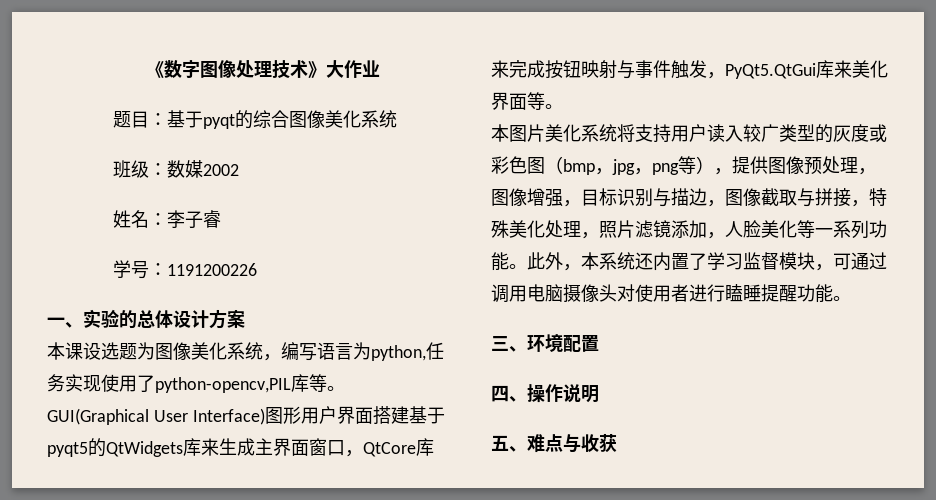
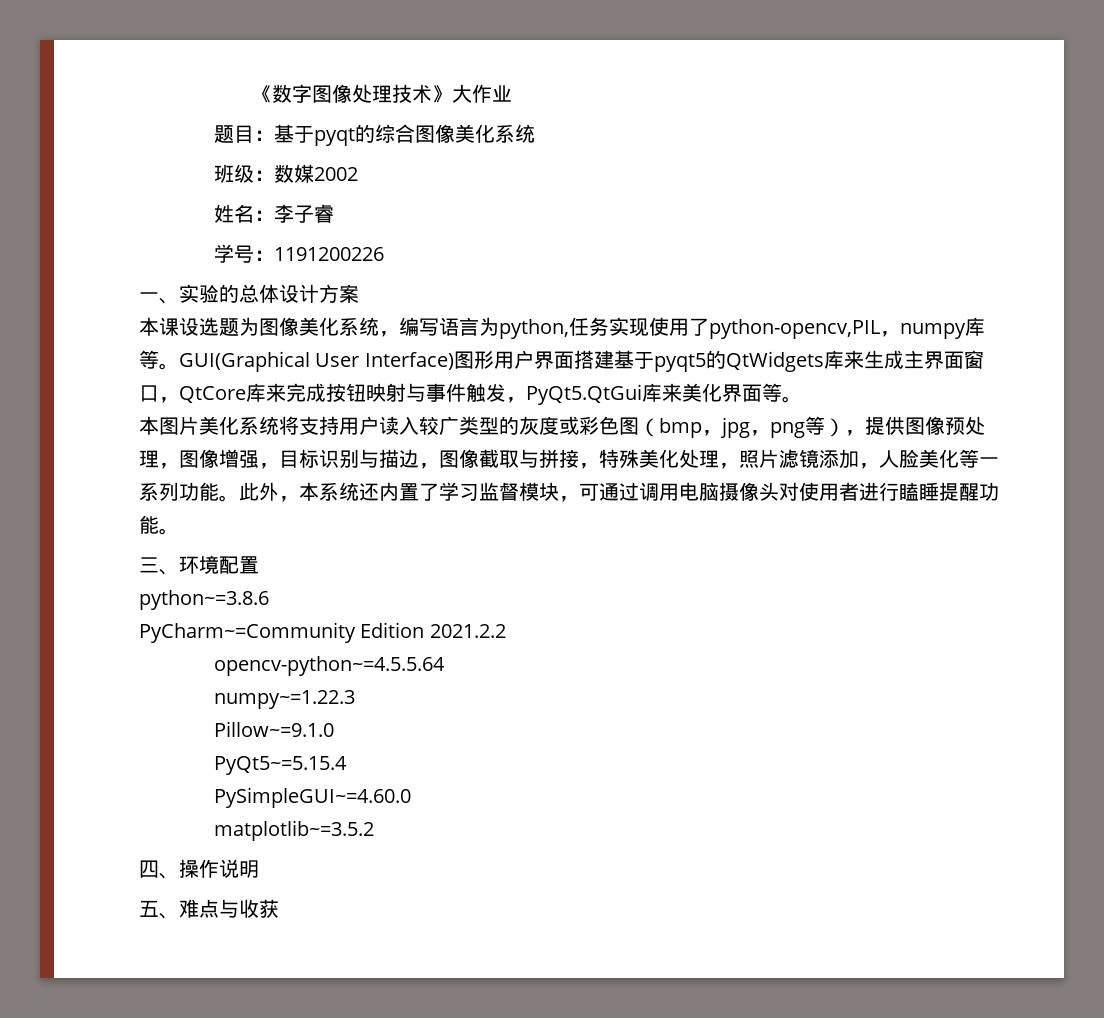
(291, 385) none -> [879,323,966,339] ，numpy
(599, 343) none -> [139,590,269,610] [139,622,506,643] [214,656,446,676] [214,690,356,709] [214,721,335,737] [214,756,348,775] [214,787,412,808] [214,820,375,841] // python~=3.8.6 // PyCharm~=Community Edition 2021.2.2 // opencv-python~=4.5.5.64 // numpy~=1.22.3 // Pillow~=9.1.0 // PyQt5~=5.15.4 // PySimpleGUI~=4.60.0 // matplotlib~=3.5.2

